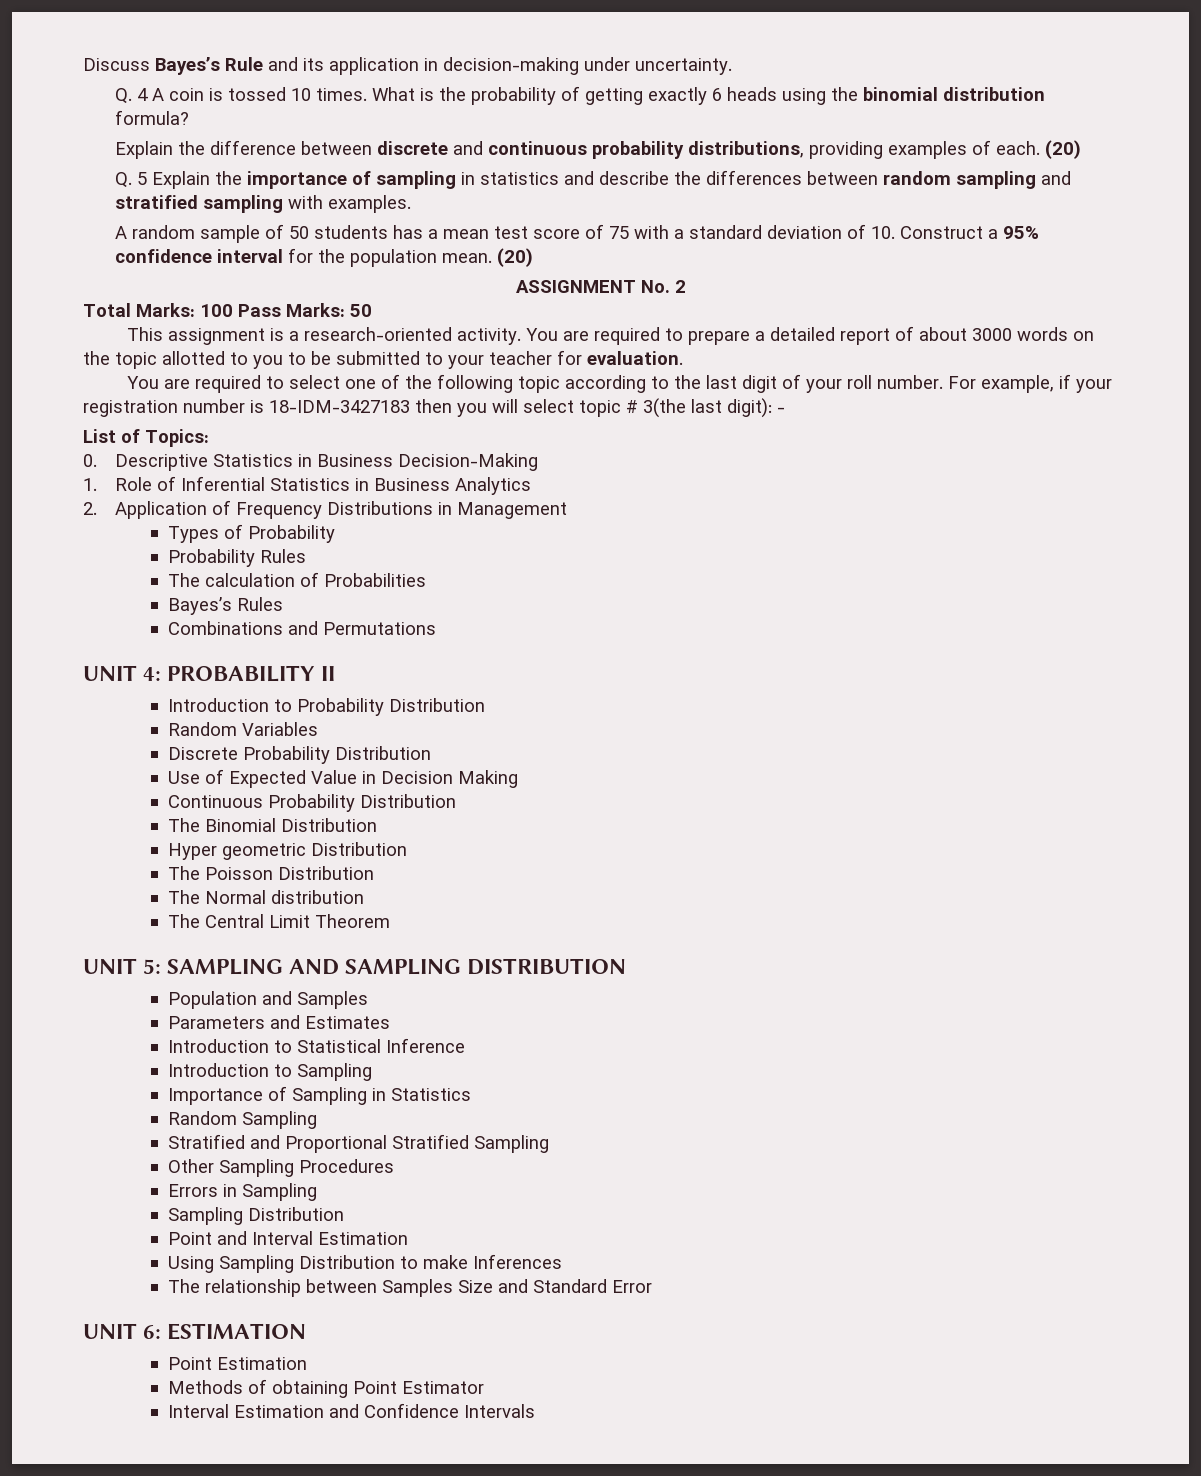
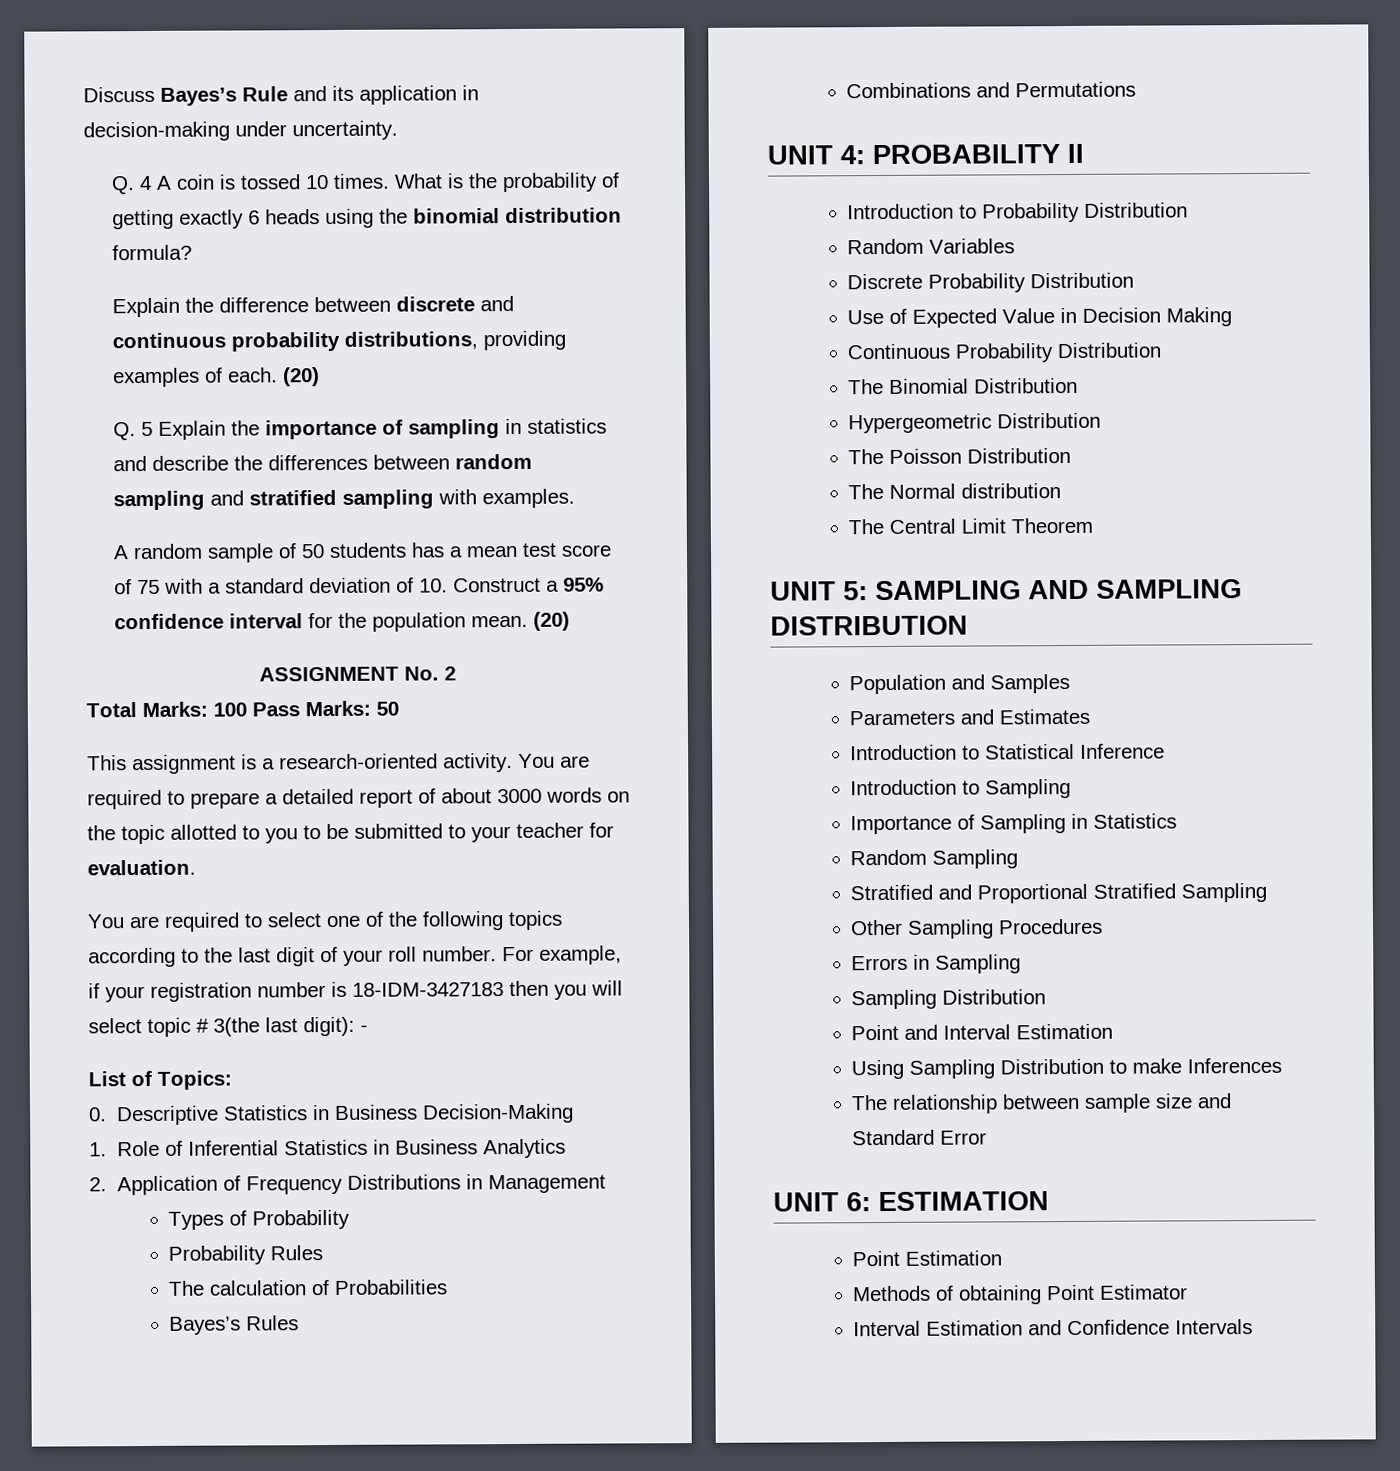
[518,376,561,393] topic -> [508,910,563,931] topics
[167,843,306,860] Hyper geometric -> [848,413,993,434] Hypergeometric
[381,1279,493,1297] Samples Size -> [1084,1093,1194,1113] sample size

